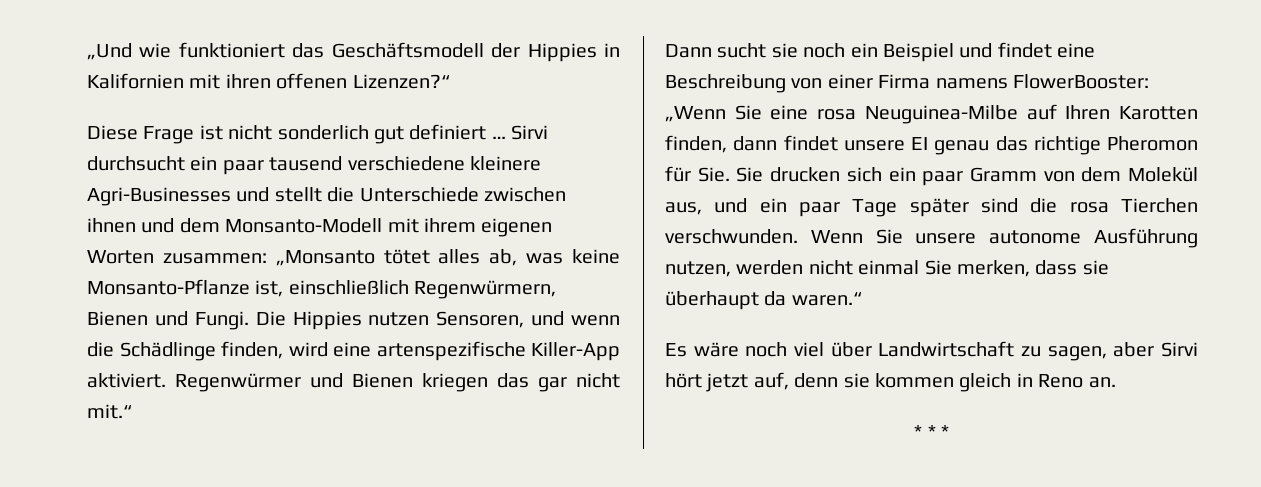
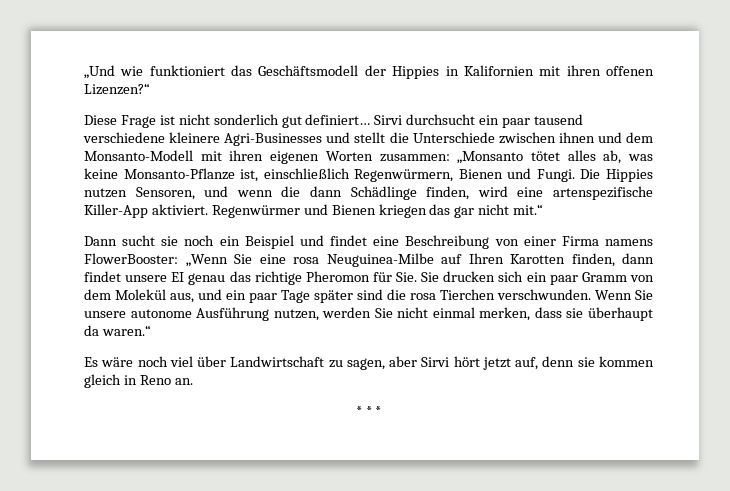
[409,124,506,140] definiert … -> [305,114,371,125] definiert…
[424,218,476,233] ihrem -> [229,150,264,161] ihren
(114, 349) none -> [310,186,342,197] dann
(804, 267) none -> [374,308,393,318] Sie
[924,260,952,275] Sie -> (475, 312) none

